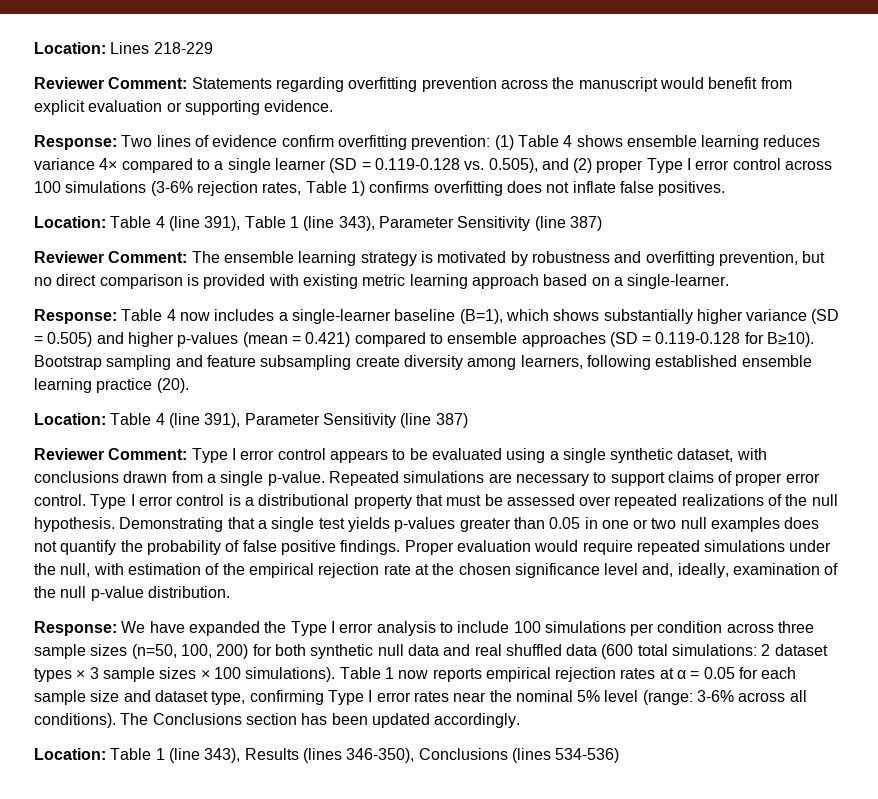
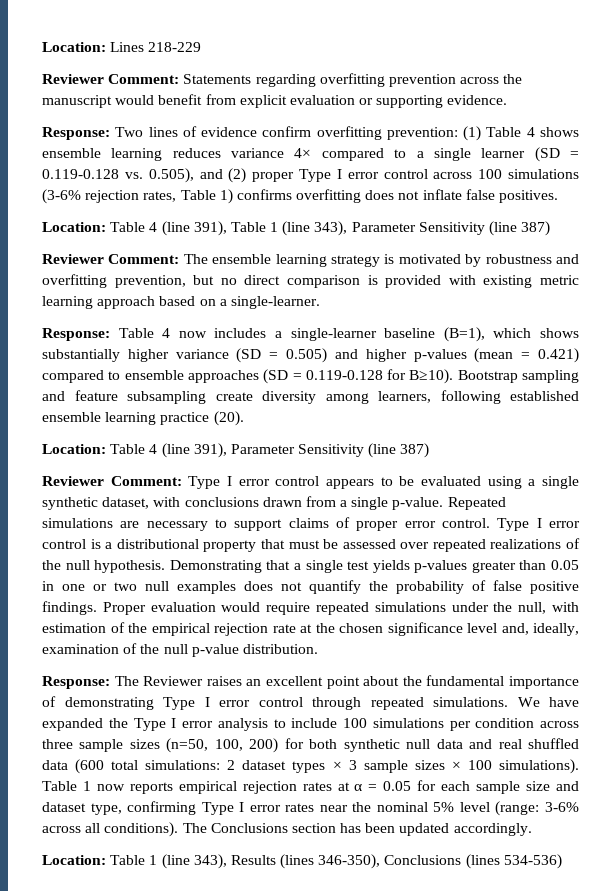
(117, 628) none -> [114,675,580,689] [42,696,508,710] The Reviewer raises an excellent point about the fundamental importance of demonstrating Type I error control through repeated simulations.

